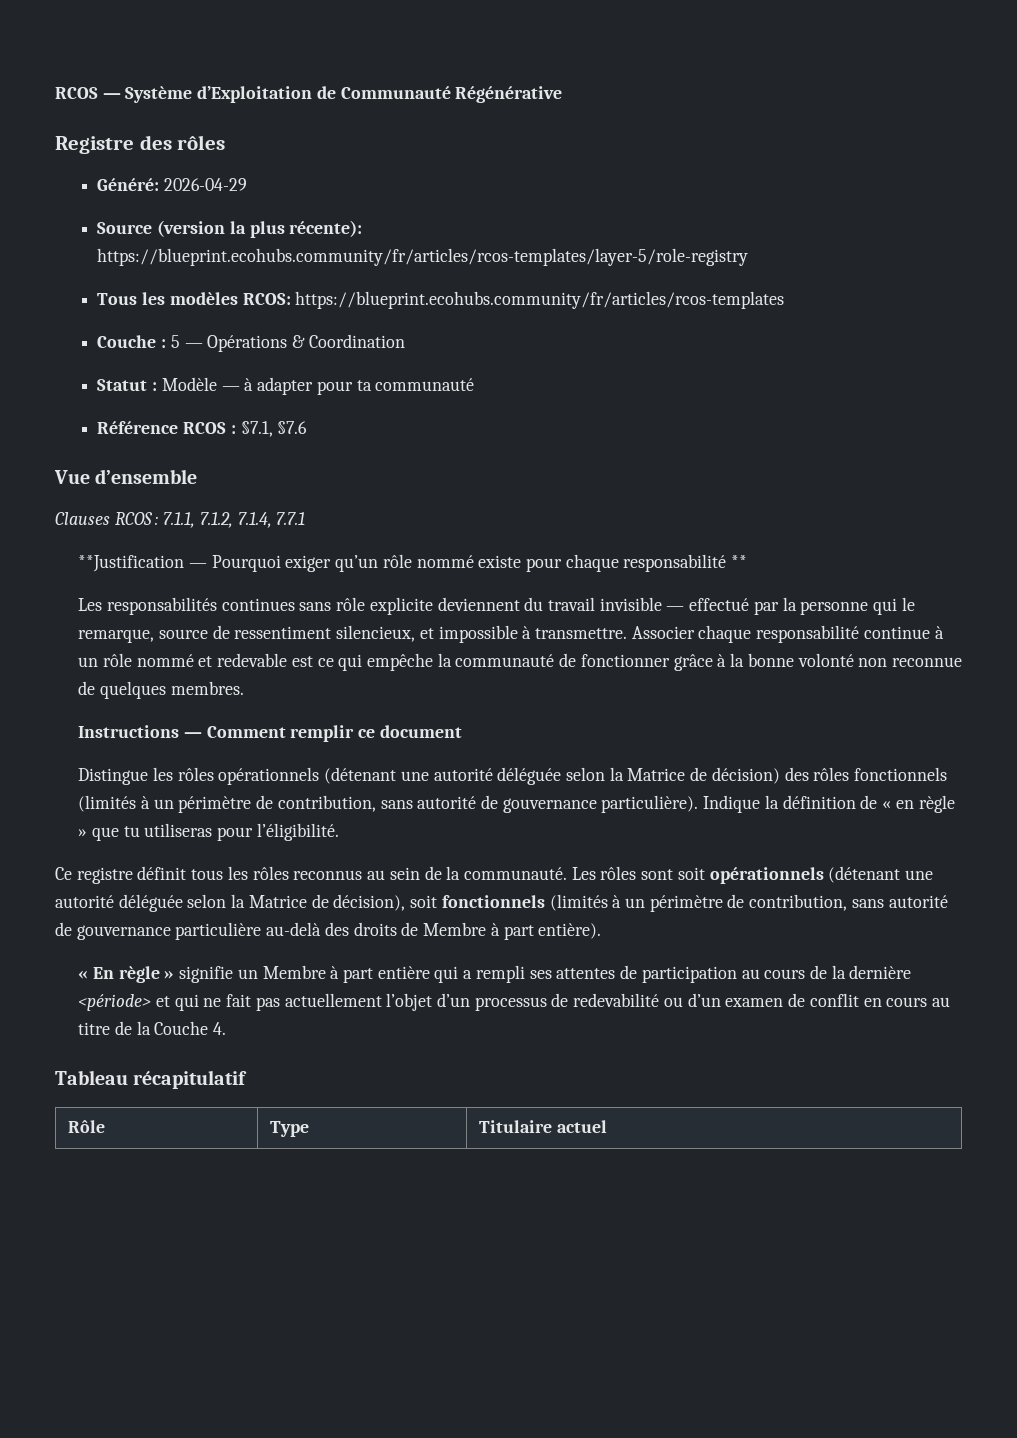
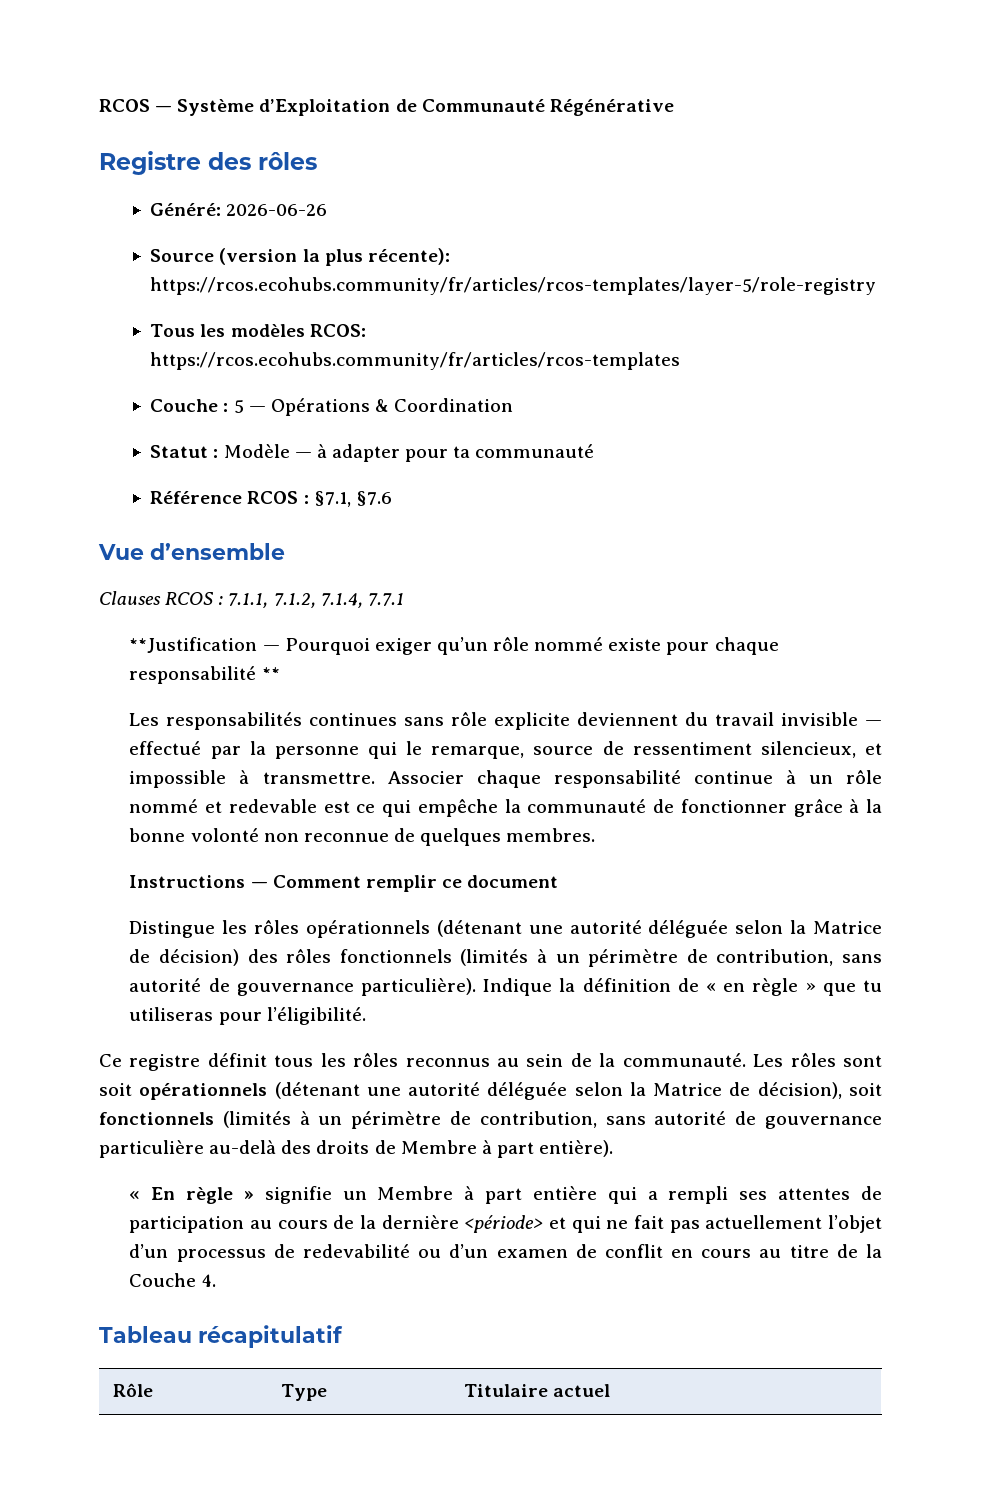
[164,178,248,191] 2026-04-29 -> [226,204,328,216] 2026-06-26
[97,248,749,266] https://blueprint.ecohubs.community/fr/articles/rcos-templates/layer-5/role-registry -> [150,277,877,295] https://rcos.ecohubs.community/fr/articles/rcos-templates/layer-5/role-registry
[295,291,785,309] https://blueprint.ecohubs.community/fr/articles/rcos-templates -> [150,352,681,370] https://rcos.ecohubs.community/fr/articles/rcos-templates

